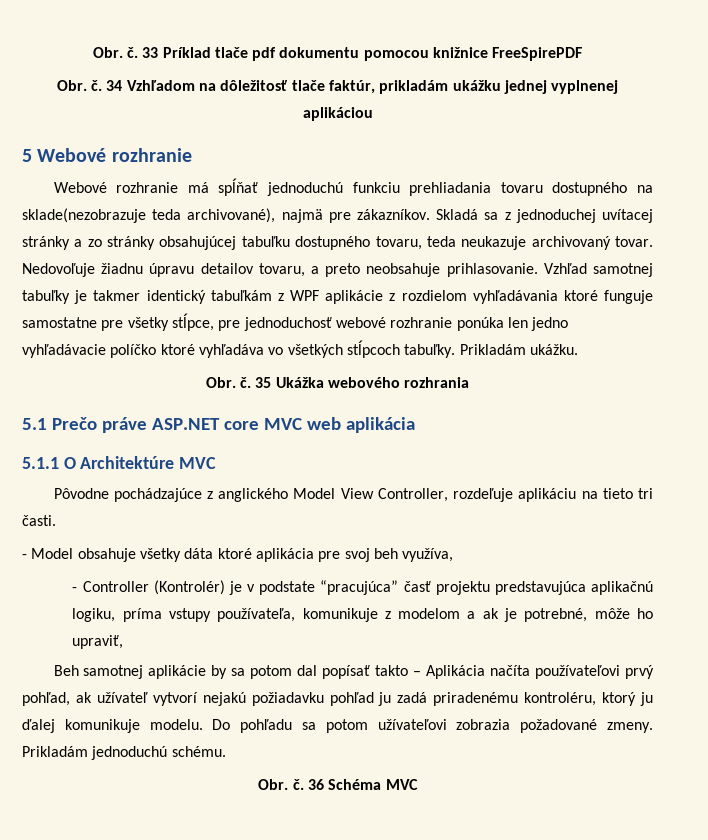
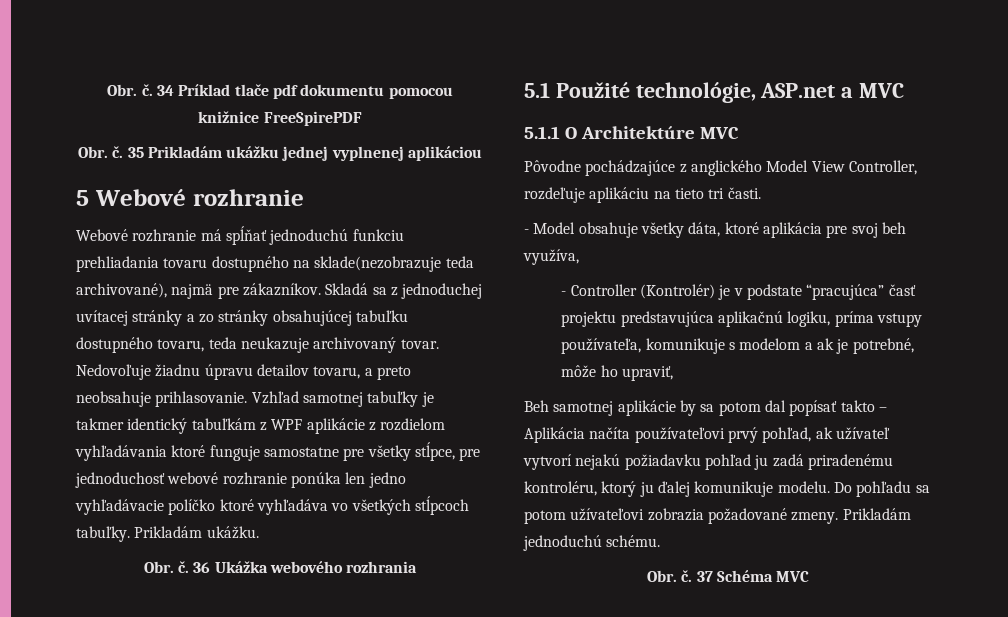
[92,47,159,58] Obr. č. 33 -> [107,84,175,96] Obr. č. 34
[106,80,449,94] 34 Vzhľadom na dôležitosť tlače faktúr, prikladám -> [127,146,222,158] 35 Prikladám
[255,377,272,388] 35 -> [193,562,211,573] 36
[51,417,415,433] Prečo práve ASP.NET core MVC web aplikácia -> [555,82,905,103] Použité technológie, ASP.net a MVC
[184,548,214,559] dáta -> [688,222,721,237] dáta,
[384,611,391,619] z -> [729,342,736,350] s
[308,779,324,790] 36 -> [696,571,713,582] 37

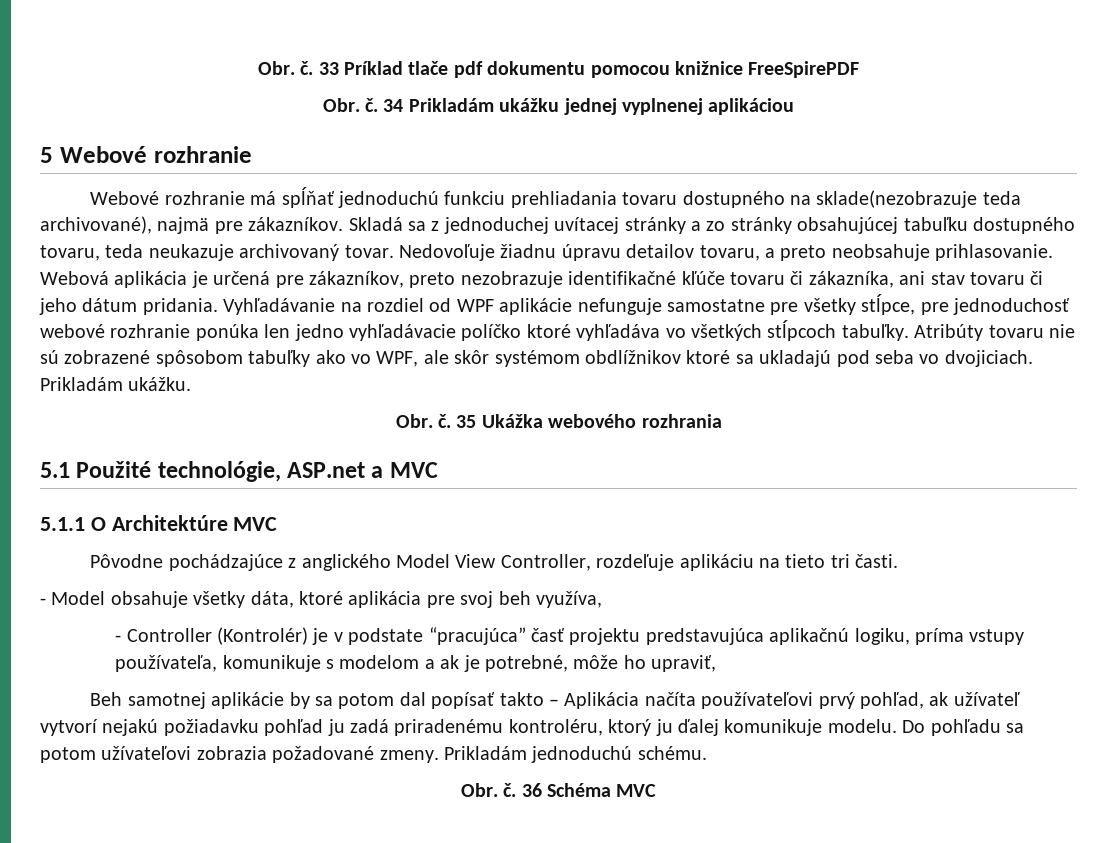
[107,84,175,96] Obr. č. 34 -> [257,61,339,75] Obr. č. 33
[127,147,144,158] 35 -> [383,99,404,112] 34
[251,391,434,407] [76,418,446,434] [75,445,260,461] Vzhľad samotnej tabuľky je takmer identický tabuľkám z WPF aplikácie z rozdielom vyhľadávania ktoré funguje -> [40,271,1044,288] [39,298,662,315] Webová aplikácia je určená pre zákazníkov, preto nezobrazuje identifikačné kľúče tovaru či zákazníka, ani stav tovaru či jeho dátum pridania. Vyhľadávanie na rozdiel od WPF aplikácie nefunguje
(130, 534) none -> [914,324,1075,341] [40,350,1033,367] Atribúty tovaru nie sú zobrazené spôsobom tabuľky ako vo WPF, ale skôr systémom obdlížnikov ktoré sa ukladajú pod seba vo dvojiciach.
[193,562,211,573] 36 -> [456,415,477,428] 35
[696,571,713,582] 37 -> [521,783,542,797] 36

